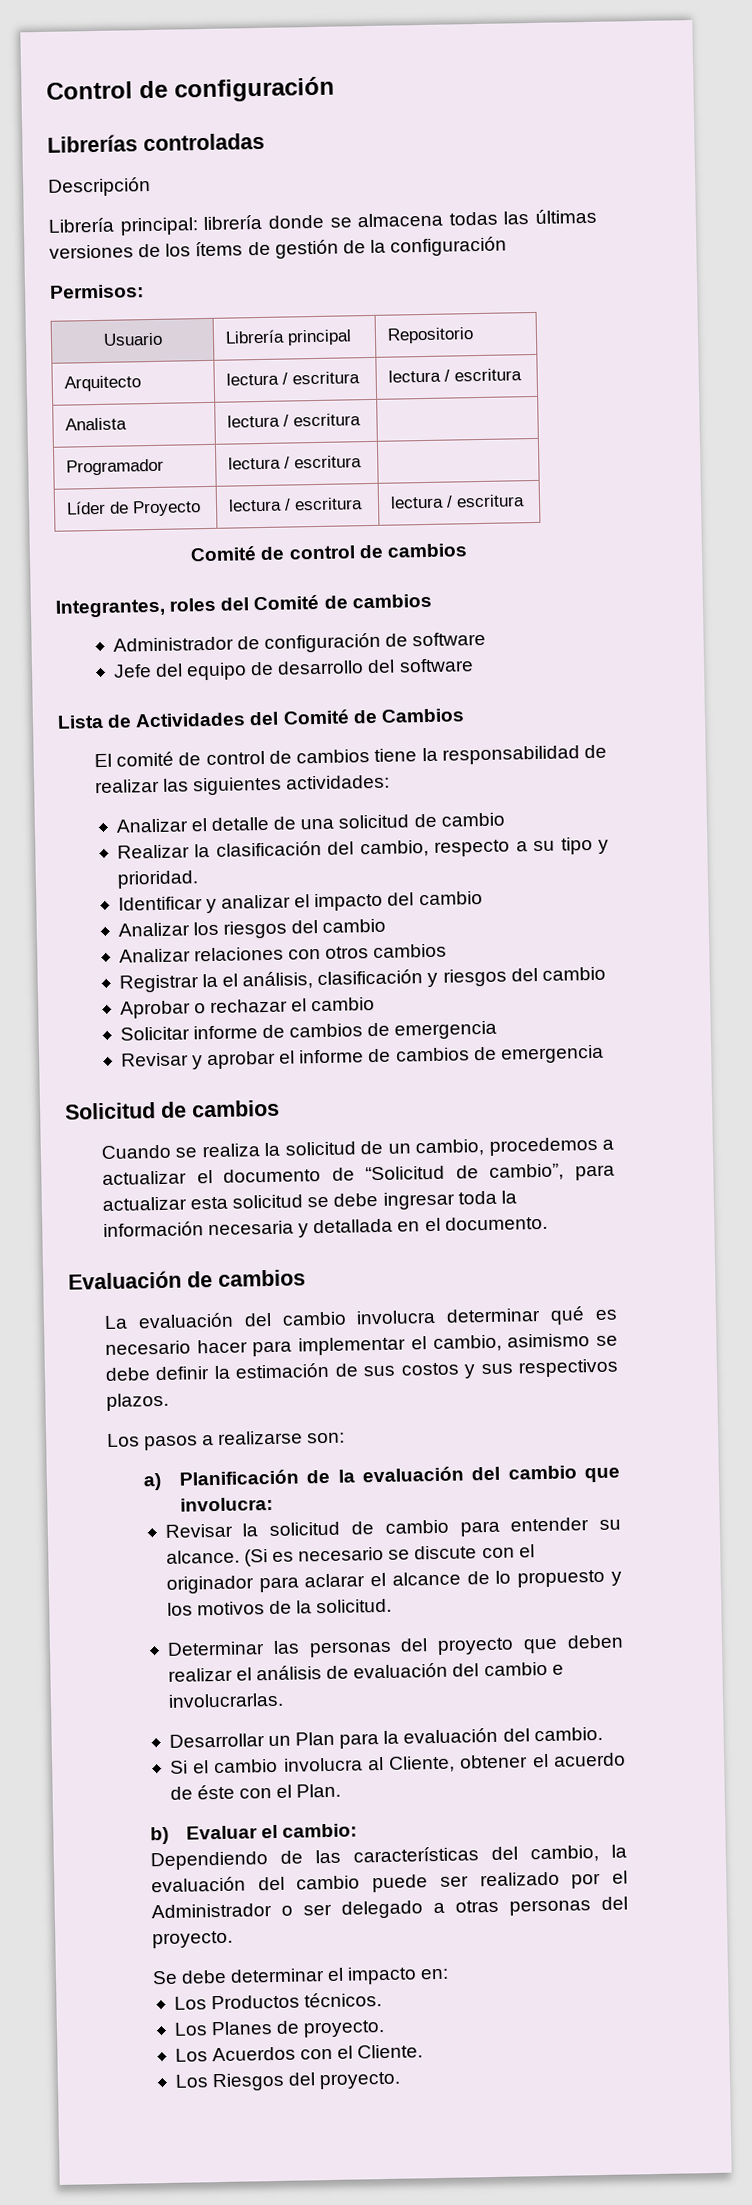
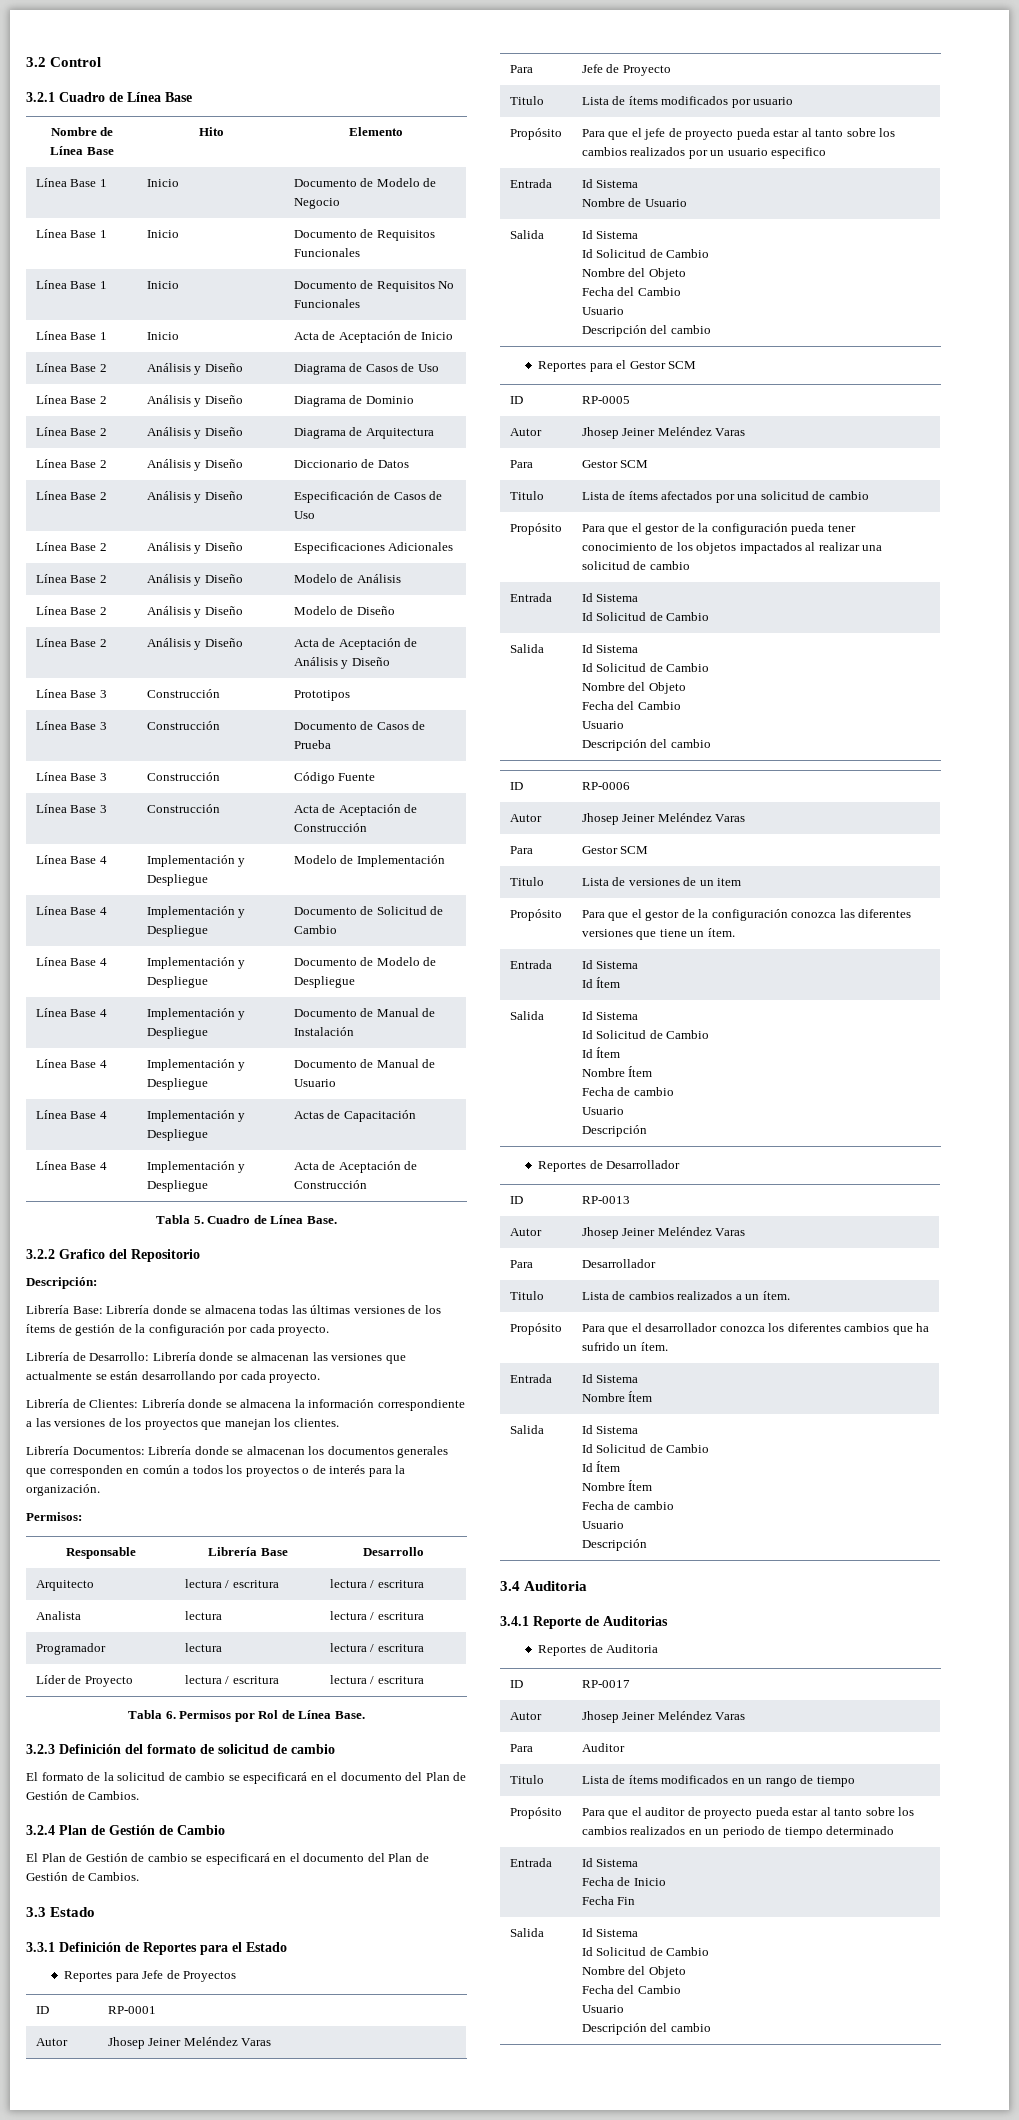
(46, 90) none -> [26,57,46,67] 3.2
[139,76,335,103] [47,132,265,153] [48,176,151,197] [48,214,263,236] de configuración // Librerías controladas // Descripción // Librería principal: librería -> [26,92,192,102] [50,127,114,136] [50,146,114,155] [198,127,224,136] [348,127,403,136] [35,178,107,187] [146,179,179,187] [293,178,437,187] [293,198,340,209] [35,229,107,238] [146,230,179,238] [293,229,435,241] [293,248,360,257] [35,280,107,289] [146,281,179,289] [293,280,455,292] [293,299,360,308] [35,331,107,340] [146,332,179,340] [293,331,453,343] [35,363,107,372] [146,363,243,375] [293,363,439,375] [35,395,107,404] [146,395,243,407] [293,395,414,407] [35,427,107,436] [146,427,243,439] [293,427,434,439] [35,459,107,468] [146,459,243,471] [293,459,409,468] [35,491,107,500] [146,491,243,503] [293,491,443,503] [293,511,315,519] [35,542,107,551] [146,542,243,554] [293,542,454,554] [35,574,107,583] [146,574,243,586] [293,574,401,583] [35,606,107,615] [146,606,243,618] [293,606,395,615] [35,638,107,647] [146,638,243,650] [293,638,418,650] [293,657,390,669] [35,689,107,698] [146,689,220,698] [293,690,350,701] [35,721,107,730] [146,721,220,730] [293,721,426,730] [293,740,331,749] [35,772,107,781] [146,772,220,781] [293,772,376,784] [35,804,107,813] [146,804,220,813] [293,804,418,816] [293,823,367,832] [35,855,107,864] [146,855,246,867] [146,874,208,886] [293,855,445,867] [35,906,107,915] [146,906,246,918] [146,925,208,937] [293,906,444,915] [293,925,337,934] [35,957,107,966] [146,957,246,969] [146,976,208,988] [293,957,437,966] [293,976,355,988] [35,1008,107,1017] [146,1008,246,1020] [146,1027,208,1039] [293,1008,436,1017] [293,1027,354,1036] [35,1059,107,1068] [146,1059,246,1071] [146,1078,208,1090] [293,1059,436,1068] [293,1079,336,1087] [35,1110,107,1119] [146,1110,246,1122] [146,1129,208,1141] [293,1110,416,1122] [35,1161,107,1170] [146,1161,246,1173] [146,1180,208,1192] [293,1161,418,1173] [293,1180,367,1189] [156,1215,337,1224] [26,1249,200,1262] [26,1277,97,1289] [26,1305,150,1314] // 3.2.1 Cuadro de Línea Base // Nombre de Línea Base | Hito | Elemento // Línea Base 1 | Inicio | Documento de Modelo de Negocio // Línea Base 1 | Inicio | Documento de Requisitos Funcionales // Línea Base 1 | Inicio | Documento de Requisitos No Funcionales // Línea Base 1 | Inicio | Acta de Aceptación de Inicio // Línea Base 2 | Análisis y Diseño | Diagrama de Casos de Uso // Línea Base 2 | Análisis y Diseño | Diagrama de Dominio // Línea Base 2 | Análisis y Diseño | Diagrama de Arquitectura // Línea Base 2 | Análisis y Diseño | Diccionario de Datos // Línea Base 2 | Análisis y Diseño | Especificación de Casos de Uso // Línea Base 2 | Análisis y Diseño | Especificaciones Adicionales // Línea Base 2 | Análisis y Diseño | Modelo de Análisis // Línea Base 2 | Análisis y Diseño | Modelo de Diseño // Línea Base 2 | Análisis y Diseño | Acta de Aceptación de Análisis y Diseño // Línea Base 3 | Construcción | Prototipos // Línea Base 3 | Construcción | Documento de Casos de Prueba // Línea Base 3 | Construcción | Código Fuente // Línea Base 3 | Construcción | Acta de Aceptación de Construcción // Línea Base 4 | Implementación y Despliegue | Modelo de Implementación // Línea Base 4 | Implementación y Despliegue | Documento de Solicitud de Cambio // Línea Base 4 | Implementación y Despliegue | Documento de Modelo de Despliegue // Línea Base 4 | Implementación y Despliegue | Documento de Manual de Instalación // Línea Base 4 | Implementación y Despliegue | Documento de Manual de Usuario // Línea Base 4 | Implementación y Despliegue | Actas de Capacitación // Línea Base 4 | Implementación y Despliegue | Acta de Aceptación de Construcción // Tabla 5. Cuadro de Línea Base. // 3.2.2 Grafico del Repositorio // Descripción: // Librería Base: Librería
(508, 246) none -> [228,1324,330,1336] [26,1352,406,1364] [26,1371,321,1383] [26,1399,465,1411] [26,1418,339,1430] [26,1446,449,1458] [26,1465,406,1477] [26,1484,100,1496] por cada proyecto. // Librería de Desarrollo: Librería donde se almacenan las versiones que actualmente se están desarrollando por cada proyecto. // Librería de Clientes: Librería donde se almacena la información correspondiente a las versiones de los proyectos que manejan los clientes. // Librería Documentos: Librería donde se almacenan los documentos generales que corresponden en común a todos los proyectos o de interés para la organización.
[102,332,163,346] [225,329,353,346] [387,327,475,344] Usuario | Librería principal | Repositorio -> [66,1547,136,1559] [208,1547,288,1556] [363,1547,424,1556] Responsable | Librería Base | Desarrollo
[283,413,362,427] / escritura | -> [329,1611,424,1620] | lectura / escritura
[284,455,363,469] / escritura | -> [329,1643,424,1652] | lectura / escritura
[190,543,468,562] [55,593,432,618] [112,631,487,653] [112,658,474,681] [57,708,465,729] [93,744,607,768] [94,774,391,796] [115,812,505,833] [116,836,609,859] [116,870,199,889] [117,891,483,914] [117,918,387,939] [118,943,448,963] [118,966,606,993] [119,996,376,1019] [119,1020,498,1041] [120,1044,604,1070] [64,1099,280,1120] [100,1136,614,1160] [101,1163,615,1186] [101,1190,517,1212] [102,1215,548,1238] [68,1269,306,1290] [103,1306,618,1330] [104,1333,619,1357] [104,1358,619,1382] [105,1392,169,1412] [106,1430,346,1451] [142,1465,620,1491] [179,1496,273,1512] [164,1517,622,1538] [165,1544,535,1567] [165,1569,623,1594] [166,1598,393,1616] [166,1634,624,1658] [167,1661,564,1682] [167,1692,284,1708] [168,1726,603,1749] [169,1752,627,1774] [169,1783,342,1800] [149,1823,358,1845] [149,1844,627,1871] [150,1870,628,1893] [150,1896,628,1919] [151,1930,233,1949] [151,1966,450,1985] [173,1992,383,2010] [173,2019,386,2038] [174,2044,424,2062] [174,2071,402,2092] Comité de control de cambios // Integrantes, roles del Comité de cambios // Administrador de configuración de software // Jefe del equipo de desarrollo del software // Lista de Actividades del Comité de Cambios // El comité de control de cambios tiene la responsabilidad de realizar las siguientes actividades: // Analizar el detalle de una solicitud de cambio // Realizar la clasificación del cambio, respecto a su tipo y prioridad. // Identificar y analizar el impacto del cambio // Analizar los riesgos del cambio // Analizar relaciones con otros cambios // Registrar la el análisis, clasificación y riesgos del cambio // Aprobar o rechazar el cambio // Solicitar informe de cambios de emergencia // Revisar y aprobar el informe de cambios de emergencia // Solicitud de cambios // Cuando se realiza la solicitud de un cambio, procedemos a actualizar el documento de “Solicitud de cambio”, para actualizar esta solicitud se debe ingresar toda la información necesaria y detallada en el documento. // Evaluación de cambios // La evaluación del cambio involucra determinar qué es necesario hacer para implementar el cambio, asimismo se debe definir la estimación de sus costos y sus respectivos plazos. // Los pasos a realizarse son: // a) Planificación de la evaluación del cambio que involucra: // Revisar la solicitud de cambio para entender su alcance. (Si es necesario se discute con el originador para aclarar el alcance de lo propuesto y los motivos de la solicitud. // Determinar las personas del proyecto que deben realizar el análisis de evaluación del cambio e involucrarlas. // Desarrollar un Plan para la evaluación del cambio. // Si el cambio involucra al Cliente, obtener el acuerdo de éste con el Plan. // b) Evaluar el cambio: // Dependiendo de las características del cambio, la evaluación del cambio puede ser realizado por el Administrador o ser delegado a otras personas del proyecto. // Se debe determinar el impacto en: // Los Productos técnicos. // Los Planes de proyecto. // Los Acuerdos con el Cliente. // Los Riesgos del proyecto. -> [128,1710,365,1722] [26,1744,335,1754] [26,1772,467,1784] [26,1791,140,1800] [26,1825,225,1835] [26,1853,429,1865] [26,1872,140,1881] [26,1907,96,1917] [26,1942,287,1955] [64,1970,237,1982] [35,2006,49,2014] [107,2006,156,2014] [35,2038,68,2046] [107,2037,272,2049] [509,65,533,73] [581,64,671,76] [509,96,544,105] [581,96,794,108] [509,128,562,140] [581,128,896,140] [581,147,827,159] [509,179,552,188] [581,179,639,188] [581,198,687,207] [509,230,544,239] [581,230,639,239] [581,249,710,258] [581,268,686,280] [581,287,681,296] [581,307,624,315] [581,325,711,337] [538,360,697,372] [509,396,523,404] [581,396,630,404] [509,428,542,436] [581,427,746,439] [509,460,533,468] [581,460,649,468] [509,491,544,500] [581,491,869,503] [509,523,562,535] [581,523,856,535] [581,542,883,554] [581,561,690,570] [509,593,552,602] [581,593,639,602] [581,612,710,621] [509,644,544,653] [581,644,639,653] [581,663,710,672] [581,682,686,694] [581,701,681,710] [581,721,624,729] [581,739,711,751] [509,782,523,790] [581,782,630,790] [509,814,542,822] [581,813,746,825] [509,846,533,854] [581,846,649,854] [509,877,544,886] [581,877,742,886] [509,909,562,921] [581,909,912,921] [581,928,735,940] [509,960,552,969] [581,960,639,969] [581,977,621,988] [509,1011,544,1020] [581,1011,639,1020] [581,1030,710,1039] [581,1047,621,1058] [581,1066,653,1077] [581,1087,674,1096] [581,1107,624,1115] [581,1125,647,1137] [538,1160,681,1172] [509,1196,523,1204] [581,1196,630,1204] [509,1228,542,1236] [581,1227,746,1239] [509,1260,533,1268] [581,1259,656,1268] [509,1291,544,1300] [581,1291,790,1300] [509,1323,562,1335] [581,1323,930,1335] [581,1342,668,1351] [509,1374,552,1383] [581,1374,639,1383] [581,1391,653,1402] [509,1425,544,1434] [581,1425,639,1434] [581,1444,710,1453] [581,1461,621,1472] [581,1480,653,1491] [581,1501,674,1510] [581,1521,624,1529] [581,1539,647,1551] [500,1581,588,1591] [500,1616,668,1629] [538,1644,659,1656] [509,1680,523,1688] [581,1680,630,1688] [509,1712,542,1720] [581,1711,746,1723] [509,1744,533,1752] [581,1743,625,1752] [509,1775,544,1784] [581,1775,855,1787] [509,1807,562,1819] [581,1807,915,1819] [581,1826,895,1838] [509,1858,552,1867] [581,1858,639,1867] [581,1877,666,1886] [581,1896,636,1905] [509,1928,544,1937] [581,1928,639,1937] [581,1947,710,1956] [581,1966,686,1978] [581,1985,681,1994] [581,2005,624,2013] [581,2023,711,2035] Tabla 6. Permisos por Rol de Línea Base. // 3.2.3 Definición del formato de solicitud de cambio // El formato de la solicitud de cambio se especificará en el documento del Plan de Gestión de Cambios. // 3.2.4 Plan de Gestión de Cambio // El Plan de Gestión de cambio se especificará en el documento del Plan de Gestión de Cambios. // 3.3 Estado // 3.3.1 Definición de Reportes para el Estado // Reportes para Jefe de Proyectos // ID | RP-0001 // Autor | Jhosep Jeiner Meléndez Varas // Para | Jefe de Proyecto // Titulo | Lista de ítems modificados por usuario // Propósito | Para que el jefe de proyecto pueda estar al tanto sobre los cambios realizados por un usuario especifico // Entrada | Id Sistema // Nombre de Usuario // Salida | Id Sistema // Id Solicitud de Cambio // Nombre del Objeto // Fecha del Cambio // Usuario // Descripción del cambio // Reportes para el Gestor SCM // ID | RP-0005 // Autor | Jhosep Jeiner Meléndez Varas // Para | Gestor SCM // Titulo | Lista de ítems afectados por una solicitud de cambio // Propósito | Para que el gestor de la configuración pueda tener conocimiento de los objetos impactados al realizar una solicitud de cambio // Entrada | Id Sistema // Id Solicitud de Cambio // Salida | Id Sistema // Id Solicitud de Cambio // Nombre del Objeto // Fecha del Cambio // Usuario // Descripción del cambio // ID | RP-0006 // Autor | Jhosep Jeiner Meléndez Varas // Para | Gestor SCM // Titulo | Lista de versiones de un item // Propósito | Para que el gestor de la configuración conozca las diferentes versiones que tiene un ítem. // Entrada | Id Sistema // Id Ítem // Salida | Id Sistema // Id Solicitud de Cambio // Id Ítem // Nombre Ítem // Fecha de cambio // Usuario // Descripción // Reportes de Desarrollador // ID | RP-0013 // Autor | Jhosep Jeiner Meléndez Varas // Para | Desarrollador // Titulo | Lista de cambios realizados a un ítem. // Propósito | Para que el desarrollador conozca los diferentes cambios que ha sufrido un ítem. // Entrada | Id Sistema // Nombre Ítem // Salida | Id Sistema // Id Solicitud de Cambio // Id Ítem // Nombre Ítem // Fecha de cambio // Usuario // Descripción // 3.4 Auditoria // 3.4.1 Reporte de Auditorias // Reportes de Auditoria // ID | RP-0017 // Autor | Jhosep Jeiner Meléndez Varas // Para | Auditor // Titulo | Lista de ítems modificados en un rango de tiempo // Propósito | Para que el auditor de proyecto pueda estar al tanto sobre los cambios realizados en un periodo de tiempo determinado // Entrada | Id Sistema // Fecha de Inicio // Fecha Fin // Salida | Id Sistema // Id Solicitud de Cambio // Nombre del Objeto // Fecha del Cambio // Usuario // Descripción del cambio

